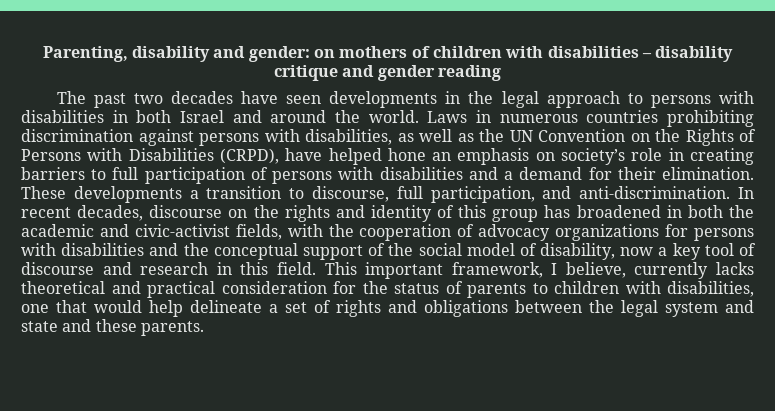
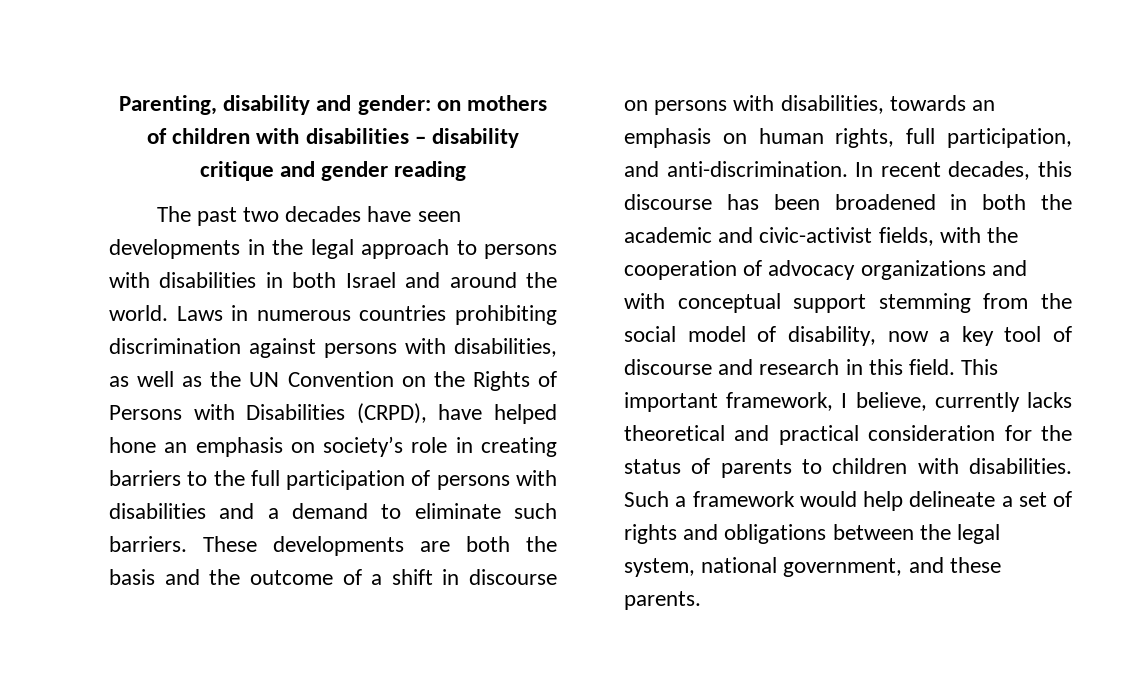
(107, 174) none -> [213,470,245,486] the
[588,167,755,180] [21,186,390,203] for their elimination. These developments a transition to discourse, -> [381,503,557,519] [109,536,557,556] [109,569,557,585] [624,95,996,115] [624,128,895,148] to eliminate such barriers. These developments are both the basis and the outcome of a shift in discourse on persons with disabilities, towards an emphasis on human rights,
[149,205,571,222] discourse on the rights and identity of this group has -> [1038,161,1072,177] [624,194,820,210] this discourse has been
[665,224,755,241] [21,243,386,260] for persons with disabilities and the conceptual support of -> [991,260,1027,276] [624,293,1029,313] and with conceptual support stemming from
[667,281,754,297] [21,300,87,313] disabilities, one that -> [968,458,1072,474] [624,491,795,507] disabilities. Such a framework
[665,300,754,317] [21,321,58,332] system and state -> [624,557,903,577] system, national government,

